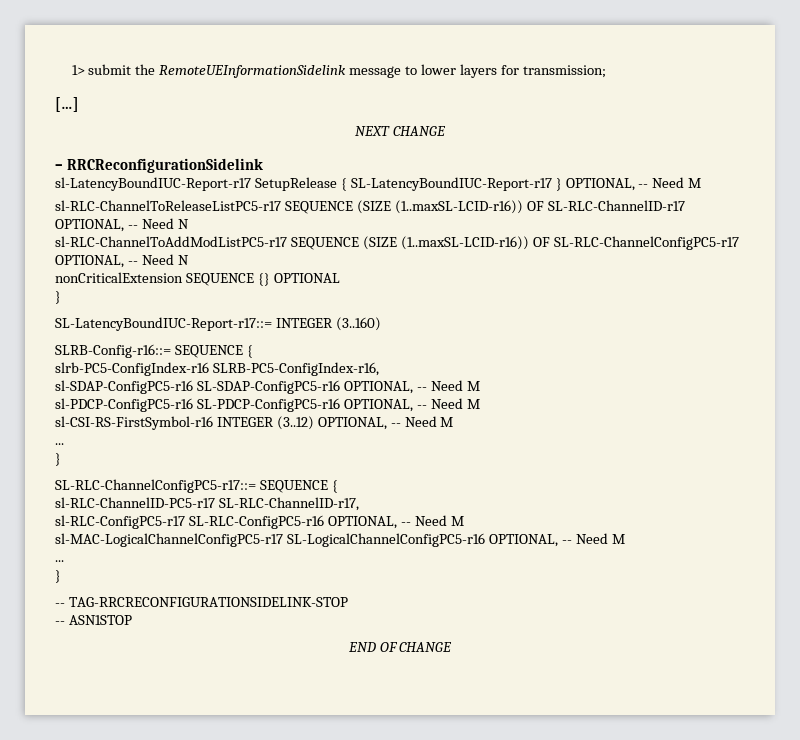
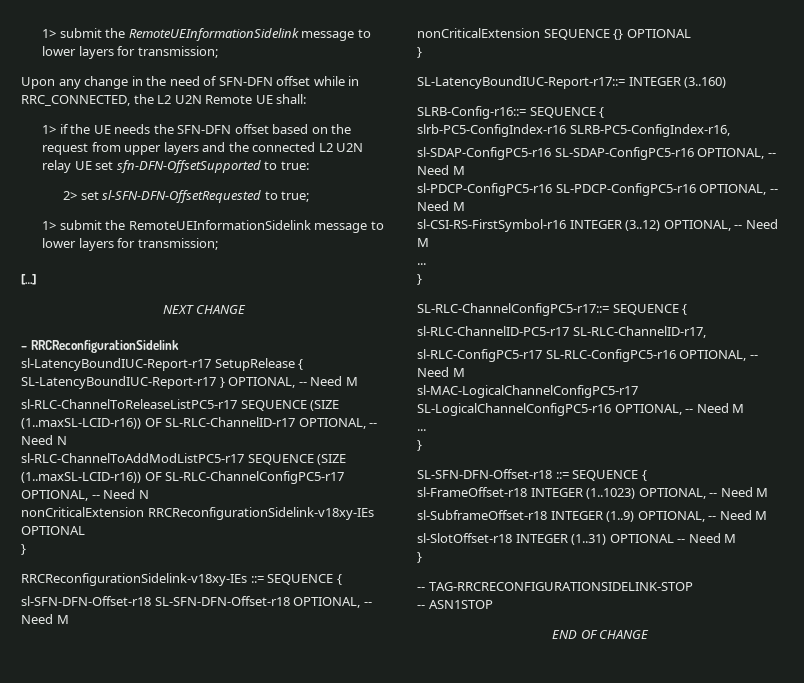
(606, 71) none -> [21,76,360,89] [21,94,307,106] [42,124,352,134] [42,142,364,155] [42,160,309,173] [63,190,310,203] [42,220,384,233] [42,238,218,251] // Upon any change in the need of SFN-DFN offset while in RRC_CONNECTED, the L2 U2N Remote UE shall: // 1> if the UE needs the SFN-DFN offset based on the request from upper layers and the connected L2 U2N relay UE set sfn-DFN-OffsetSupported to true: // 2> set sl-SFN-DFN-OffsetRequested to true; // 1> submit the RemoteUEInformationSidelink message to lower layers for transmission;
(189, 260) none -> [21,507,374,520] [21,526,85,535] [21,544,26,555] [21,573,342,586] [21,596,372,608] [21,614,69,624] // nonCriticalExtension RRCReconfigurationSidelink-v18xy-IEs OPTIONAL // } // RRCReconfigurationSidelink-v18xy-IEs ::= SEQUENCE { // sl-SFN-DFN-Offset-r18 SL-SFN-DFN-Offset-r18 OPTIONAL, -- Need M
(61, 576) none -> [417,469,647,481] [417,487,769,499] [417,510,768,522] [417,533,737,545] [417,552,422,563] // SL-SFN-DFN-Offset-r18 ::= SEQUENCE { // sl-FrameOffset-r18 INTEGER (1..1023) OPTIONAL, -- Need M // sl-SubframeOffset-r18 INTEGER (1..9) OPTIONAL, -- Need M // sl-SlotOffset-r18 INTEGER (1..31) OPTIONAL -- Need M // }

